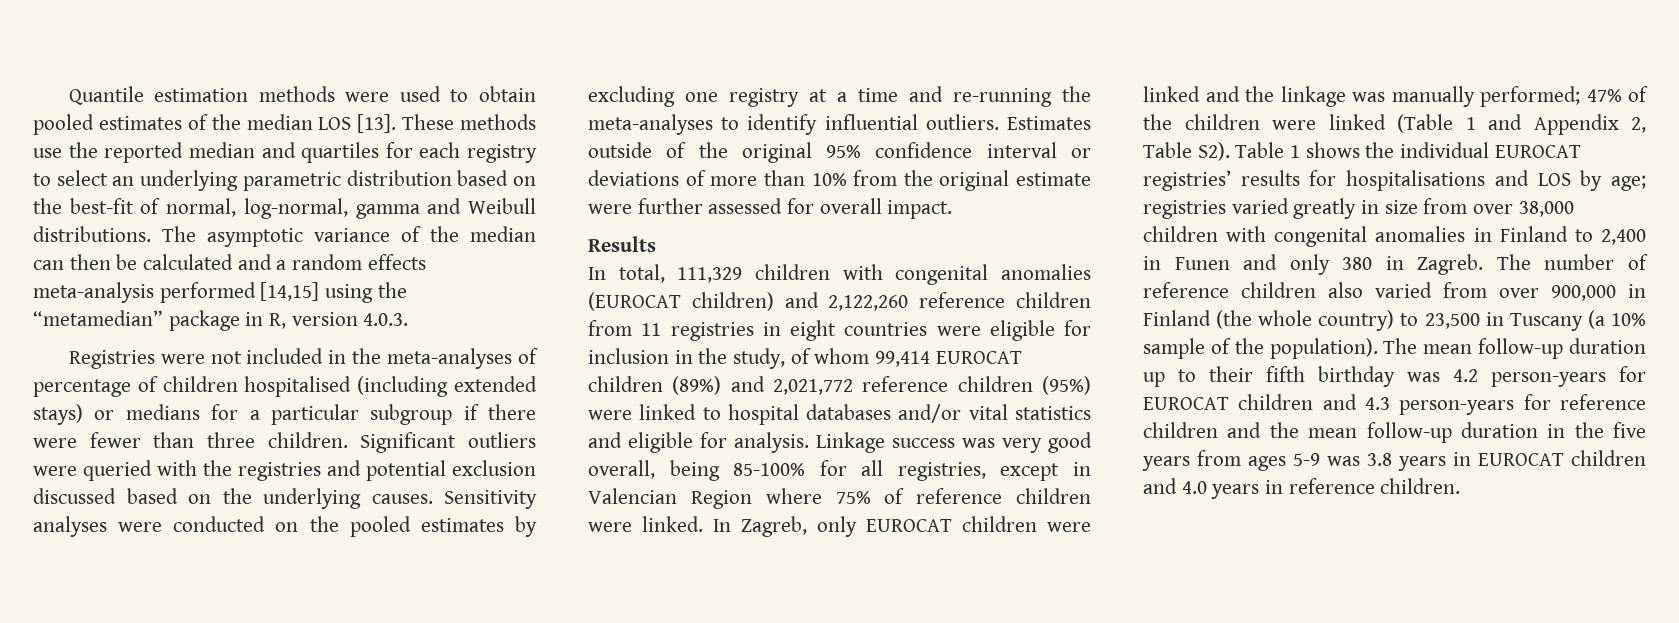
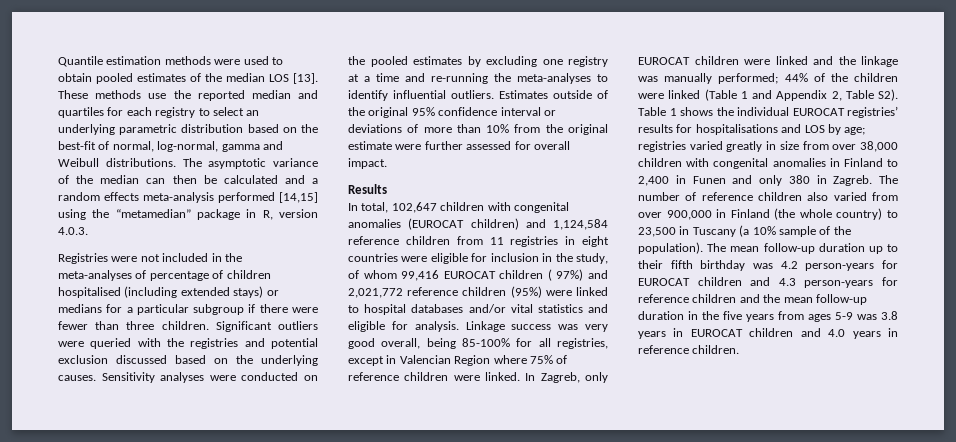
[677,267,743,283] 111,329 -> [391,202,437,213] 102,647
[828,295,909,311] 2,122,260 -> [553,219,608,230] 1,124,584
[875,351,1022,367] [588,376,722,395] 99,414 EUROCAT children (89%) -> [401,269,584,281] 99,416 EUROCAT children ( 97%)
[1586,89,1622,102] 47% -> [784,73,808,82] 44%

